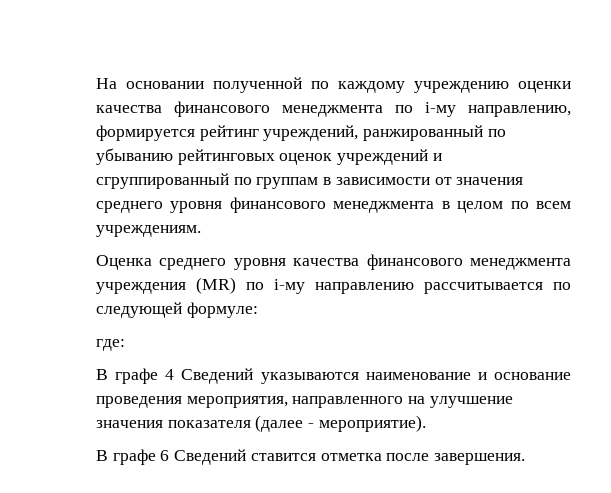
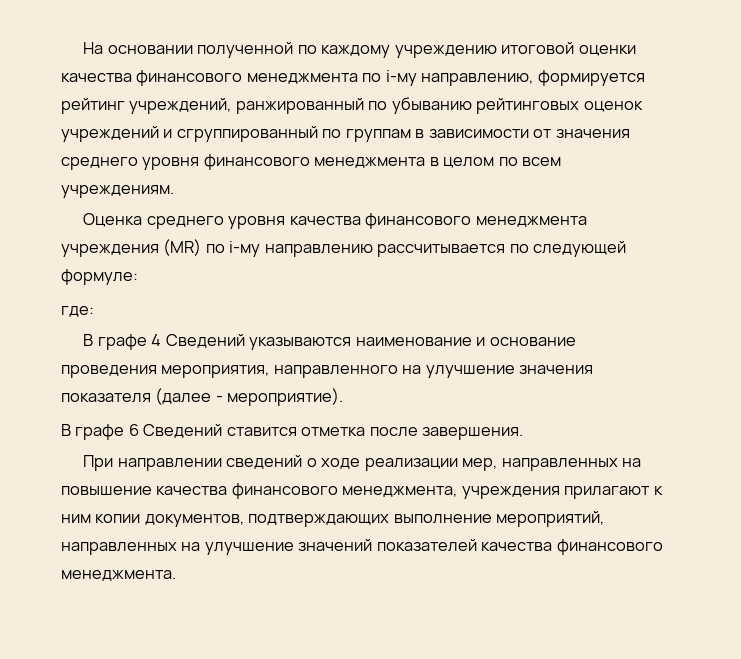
(509, 87) none -> [501,42,575,54] итоговой
(526, 459) none -> [83,455,642,471] [61,483,663,499] [61,511,605,527] [61,539,663,555] [61,570,176,581] // При направлении сведений о ходе реализации мер, направленных на повышение качества финансового менеджмента, учреждения прилагают к ним копии документов, подтверждающих выполнение мероприятий, направленных на улучшение значений показателей качества финансового менеджмента.

